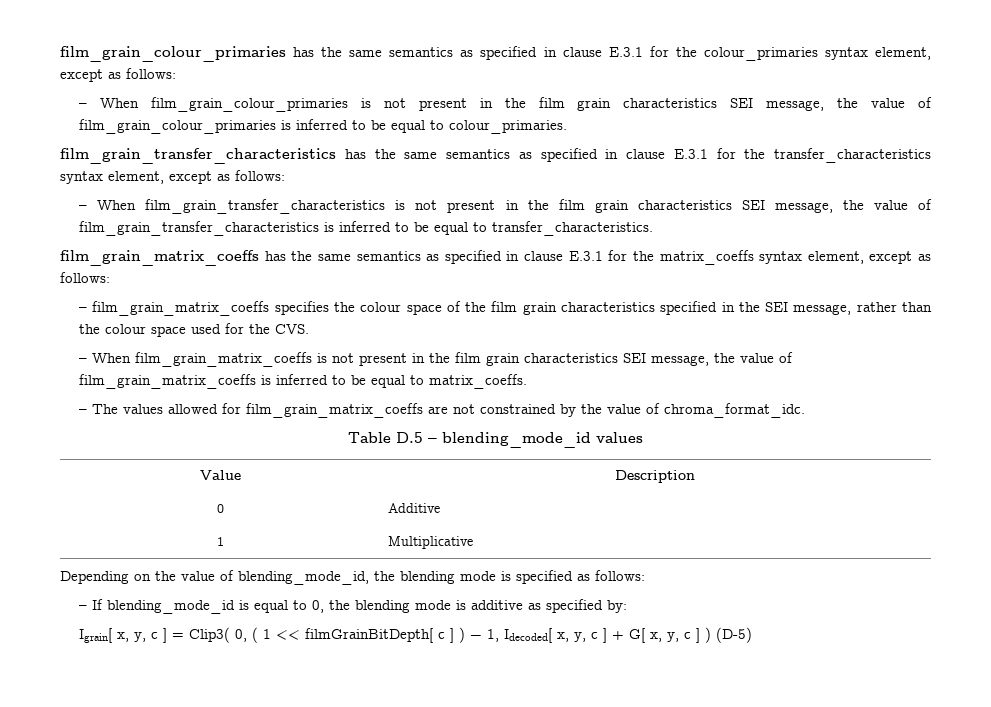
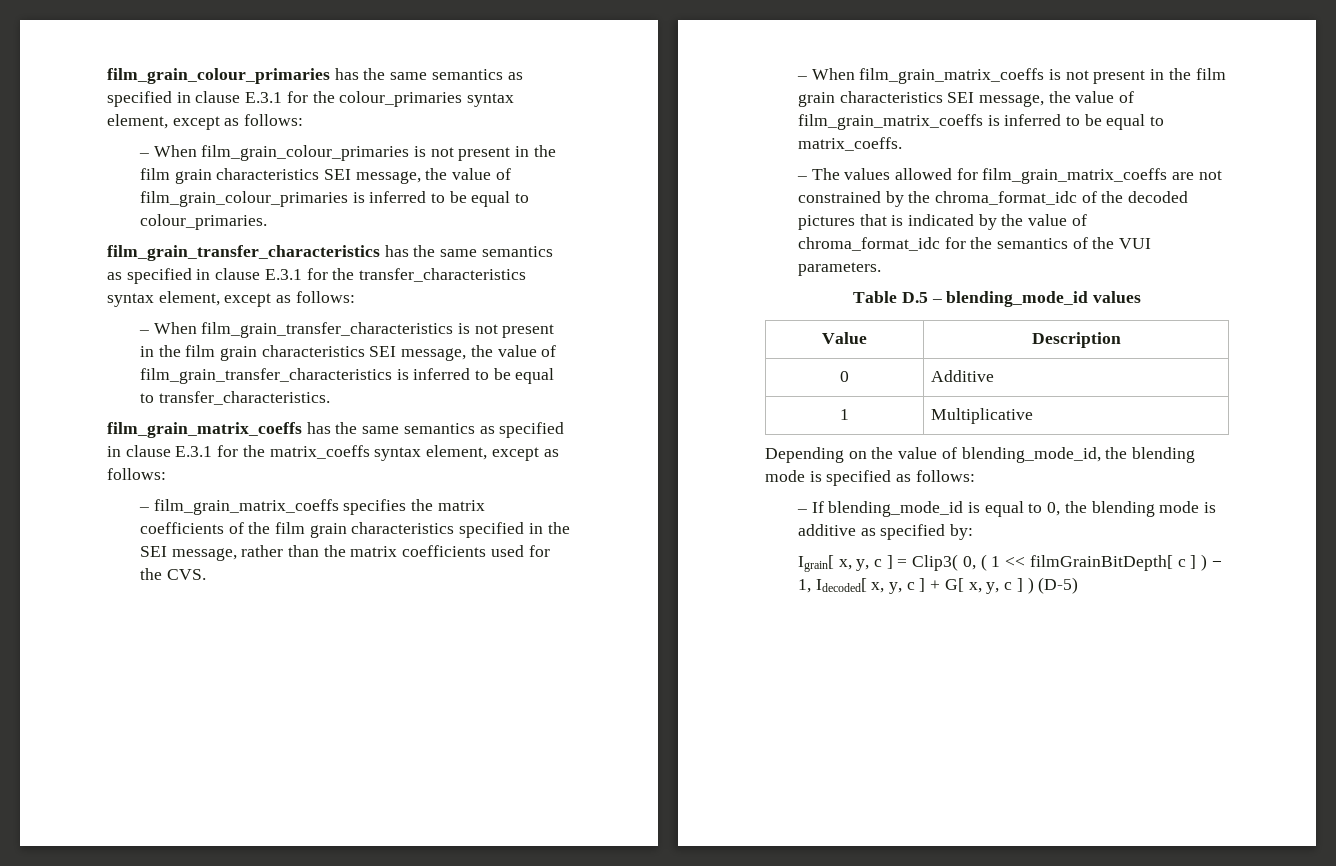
[360,302,442,315] colour space -> [437,500,485,511] [139,522,224,534] matrix coefficients
[105,324,187,337] colour space -> [350,545,487,557] matrix coefficients
[607,403,806,418] value of chroma_format_idc. -> [934,191,1189,205] [797,214,1087,230] [797,237,1152,251] [797,262,881,276] chroma_format_idc of the decoded pictures that is indicated by the value of chroma_format_idc for the semantics of the VUI parameters.

